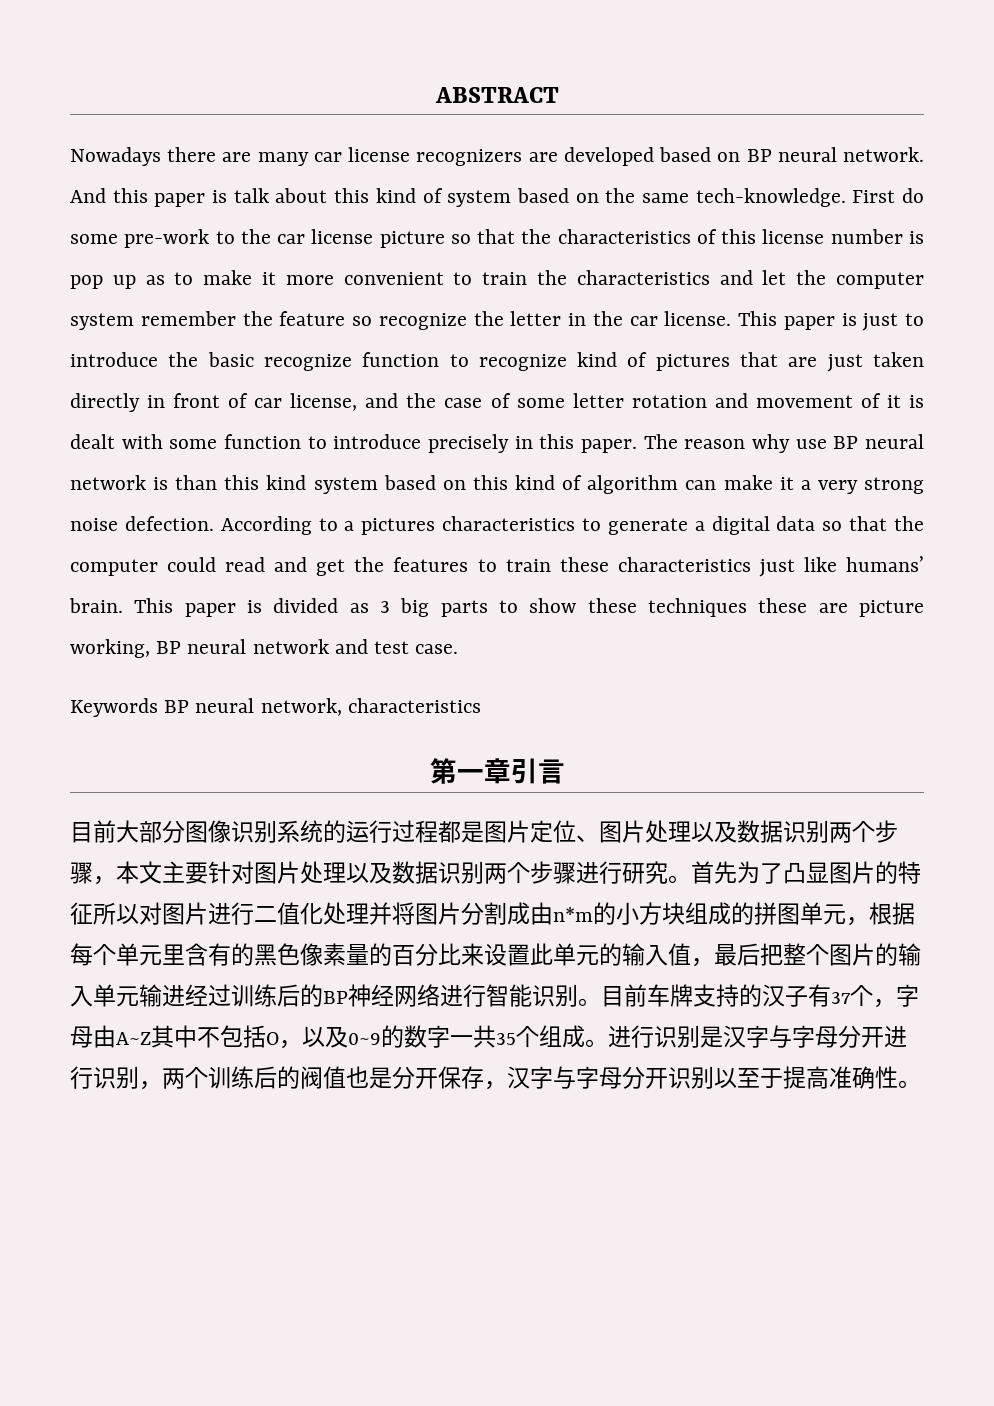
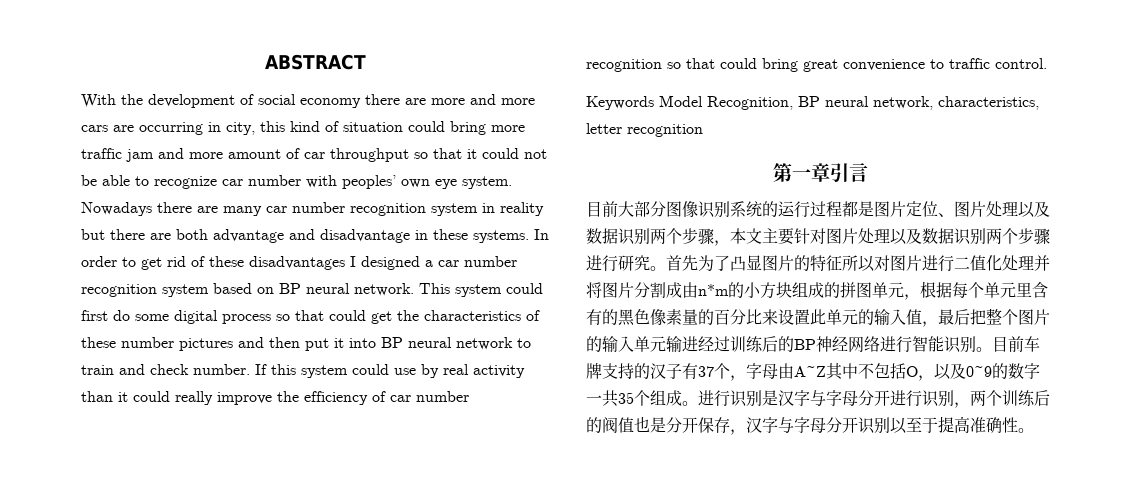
(559, 95) none -> [81,94,535,108] [81,121,525,135] [81,148,547,162] [81,175,512,189] With the development of social economy there are more and more cars are occurring in city, this kind of situation could bring more traffic jam and more amount of car throughput so that it could not be able to recognize car number with peoples’ own eye system.
[348,147,654,166] license recognizers are developed -> [292,202,544,216] [81,229,549,243] [81,256,517,270] [81,284,209,297] number recognition system in reality but there are both advantage and disadvantage in these systems. In order to get rid of these disadvantages I designed a car number recognition system
[70,188,924,207] [70,229,924,248] [70,270,924,289] [70,311,924,331] [70,352,924,372] [70,393,924,412] [70,434,924,453] [70,475,925,494] [70,516,925,535] [70,556,925,577] [69,598,924,617] [70,639,459,658] And this paper is talk about this kind of system based on the same tech-knowledge. First do some pre-work to the car license picture so that the characteristics of this license number is pop up as to make it more convenient to train the characteristics and let the computer system remember the feature so recognize the letter in the car license. This paper is just to introduce the basic recognize function to recognize kind of pictures that are just taken directly in front of car license, and the case of some letter rotation and movement of it is dealt with some function to introduce precisely in this paper. The reason why use BP neural network is than this kind system based on this kind of algorithm can make it a very strong noise defection. According to a pictures characteristics to generate a digital data so that the computer could read and get the features to train these characteristics just like humans’ brain. This paper is divided as 3 big parts to show these techniques these are picture working, BP neural network and test case. -> [419,283,543,297] [81,310,540,324] [81,337,531,351] [81,364,525,378] [81,391,469,405] [586,58,1047,72] This system could first do some digital process so that could get the characteristics of these number pictures and then put it into BP neural network to train and check number. If this system could use by real activity than it could really improve the efficiency of car number recognition so that could bring great convenience to traffic control.
(158, 707) none -> [659,95,793,110] Model Recognition,
[347,698,481,713] characteristics -> [938,96,1039,110] [586,123,703,137] characteristics, letter recognition

